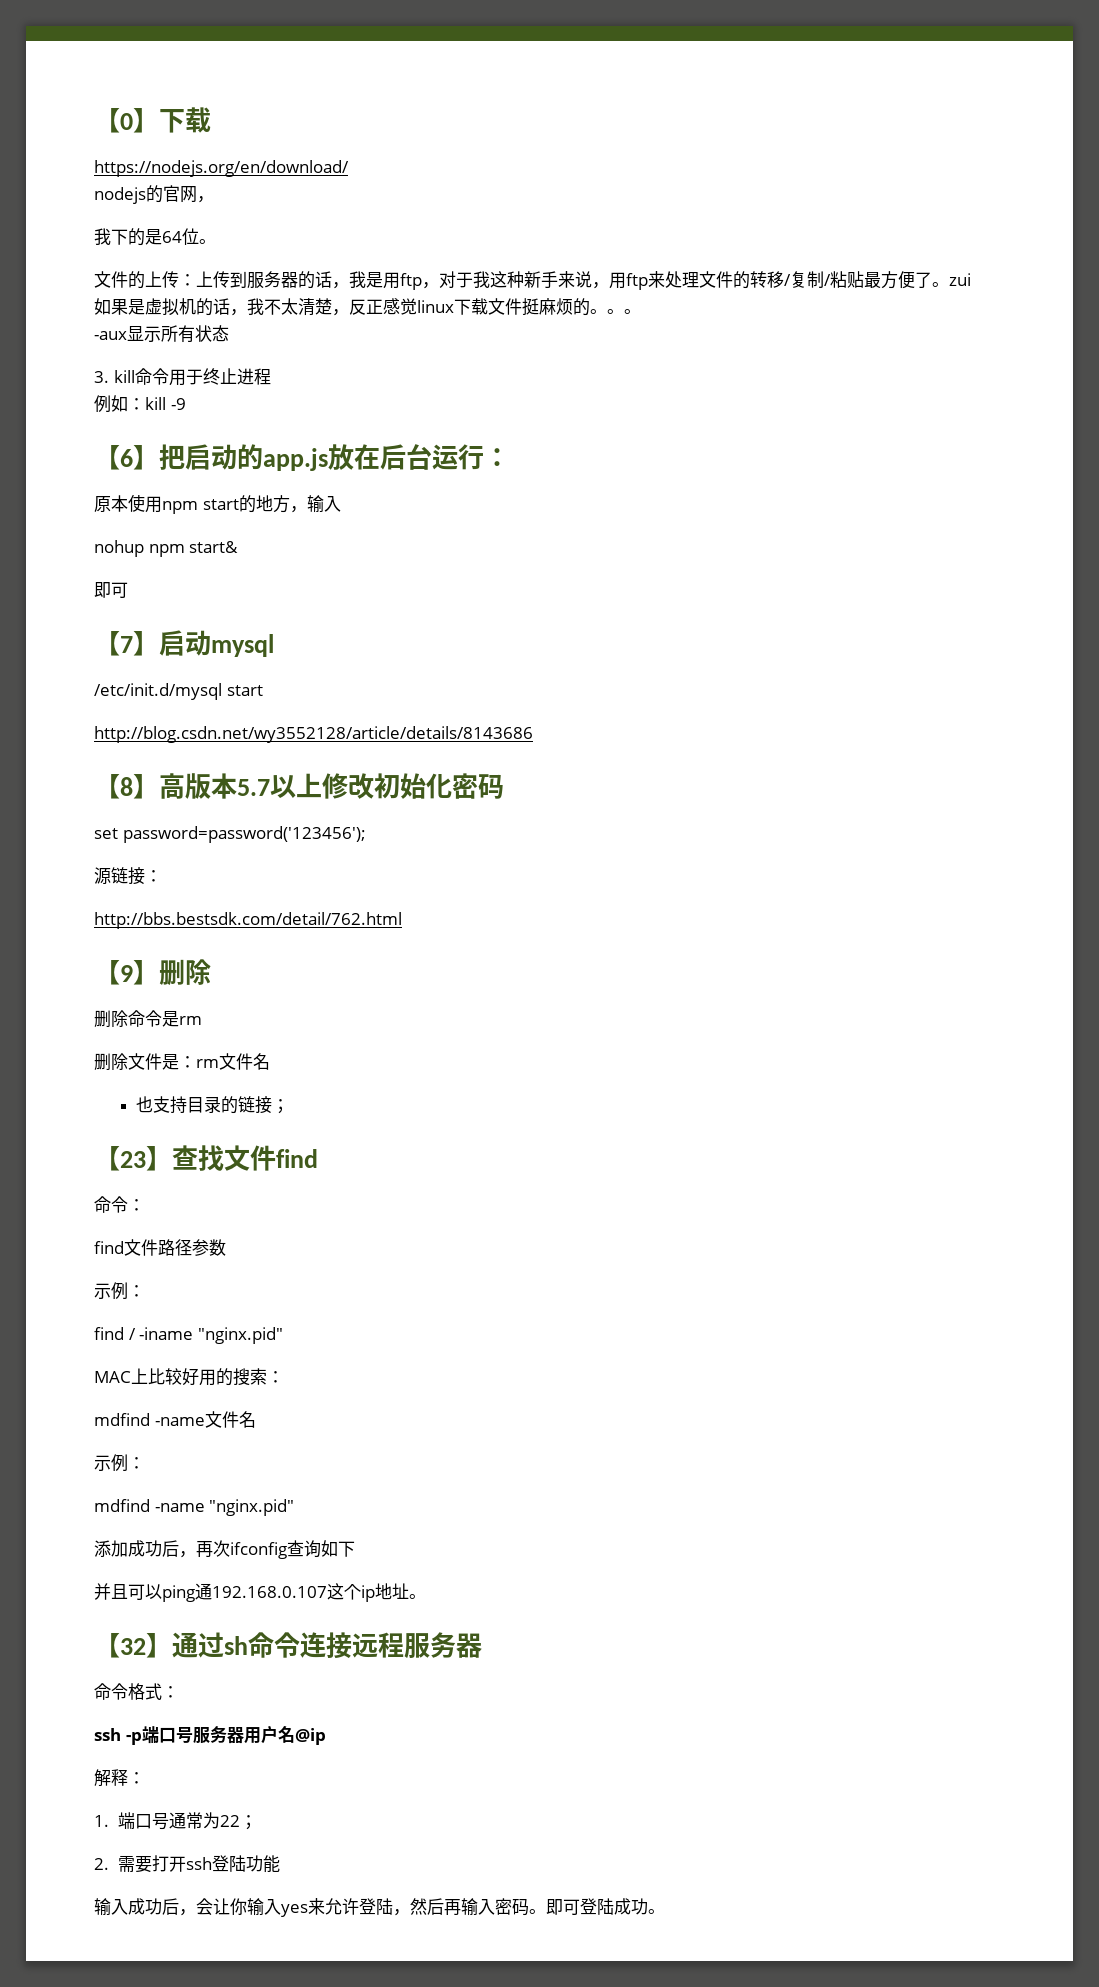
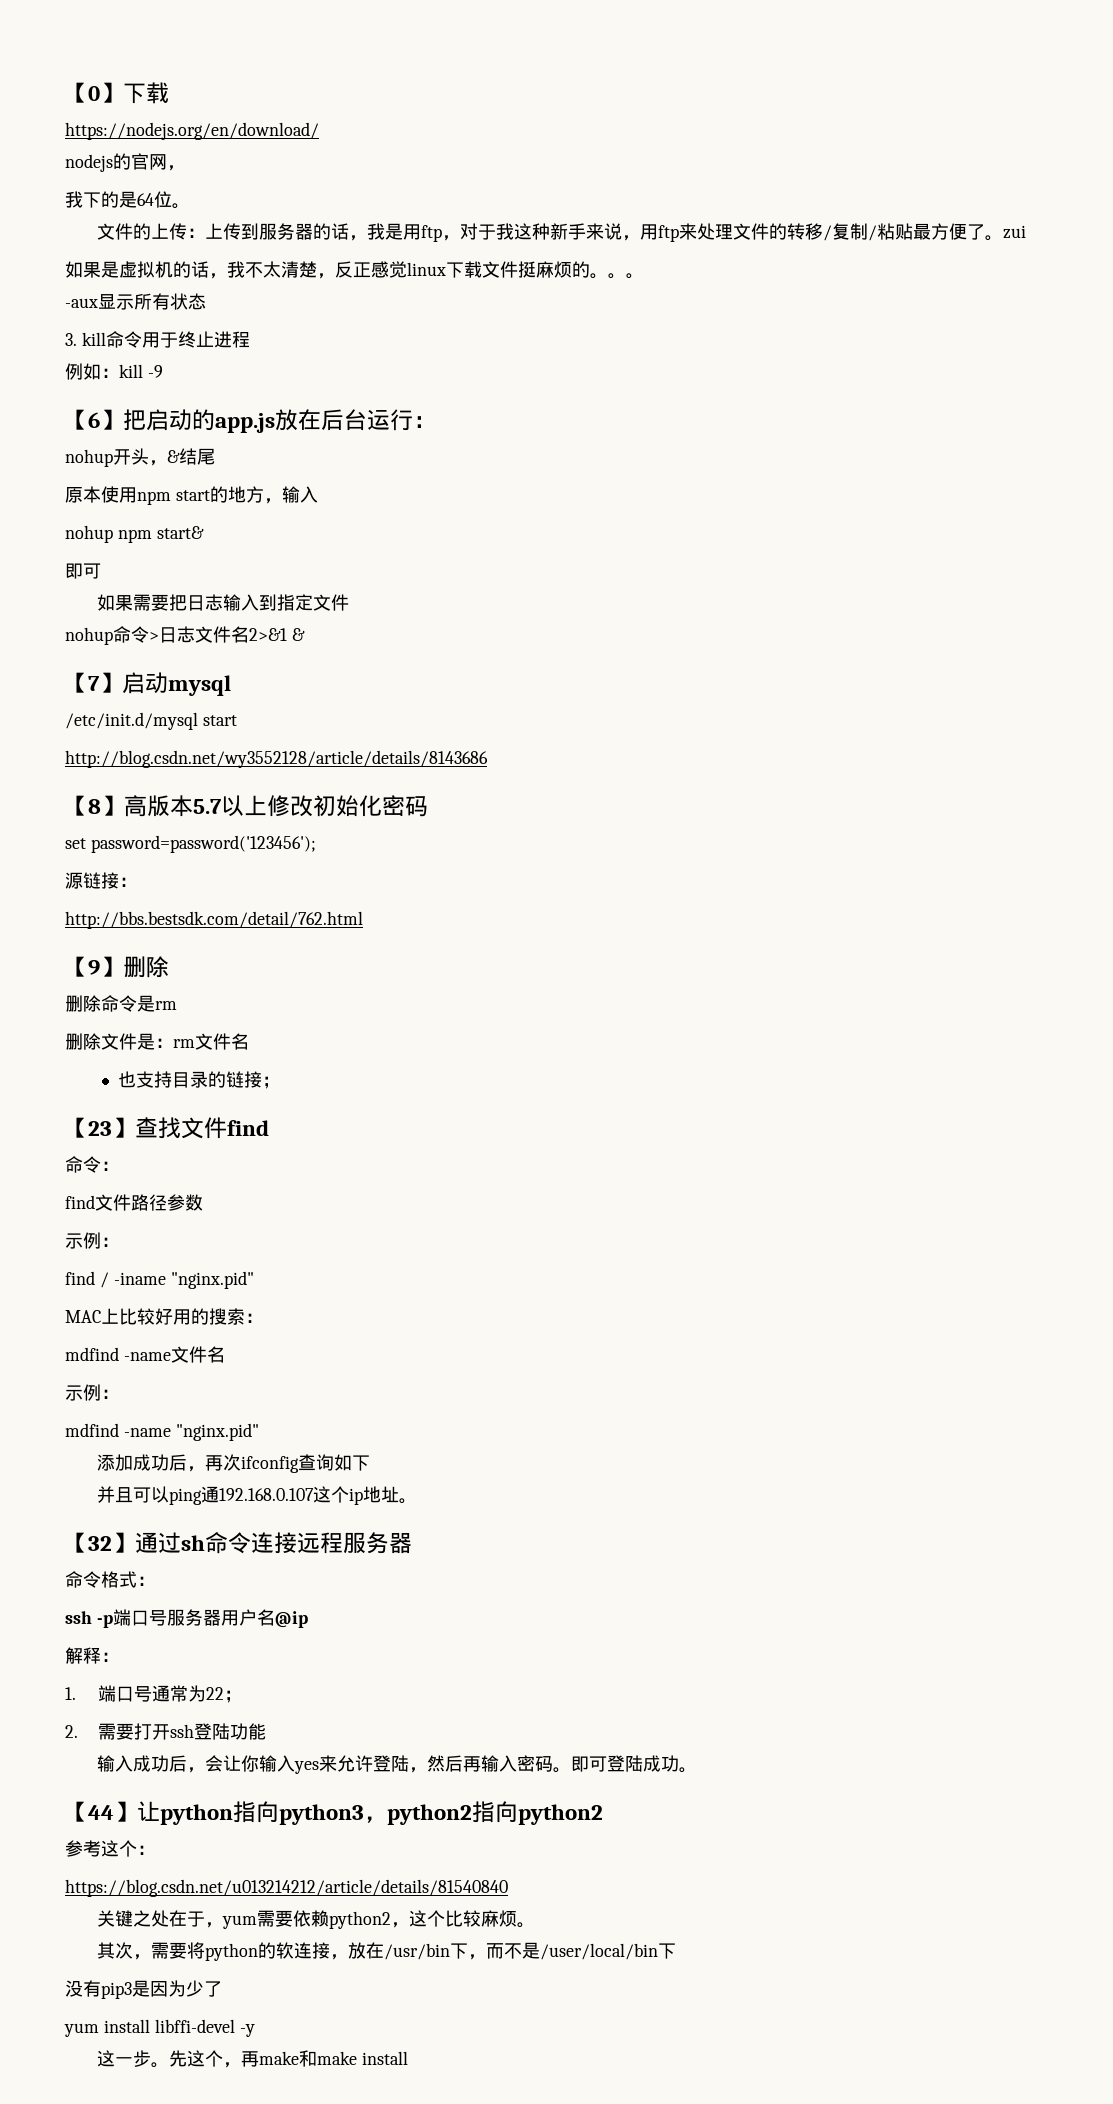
(510, 457) none -> [65,448,215,467] // nohup开头，&结尾
(128, 590) none -> [97,594,350,611] [65,626,305,645] // 如果需要把日志输入到指定文件 // nohup命令>日志文件名2>&1 &
(665, 1911) none -> [65,1801,603,1825] [65,1840,155,1857] [65,1879,508,1897] [97,1910,536,1929] [97,1942,677,1961] [65,1980,222,1999] [64,2019,255,2037] [97,2050,409,2068] // 【44】让python指向python3，python2指向python2 // 参考这个： // https://blog.csdn.net/u013214212/article/details/81540840 // 关键之处在于，yum需要依赖python2，这个比较麻烦。 // 其次，需要将python的软连接，放在/usr/bin下，而不是/user/local/bin下 // 没有pip3是因为少了 // yum install libffi-devel -y // 这一步。先这个，再make和make install

